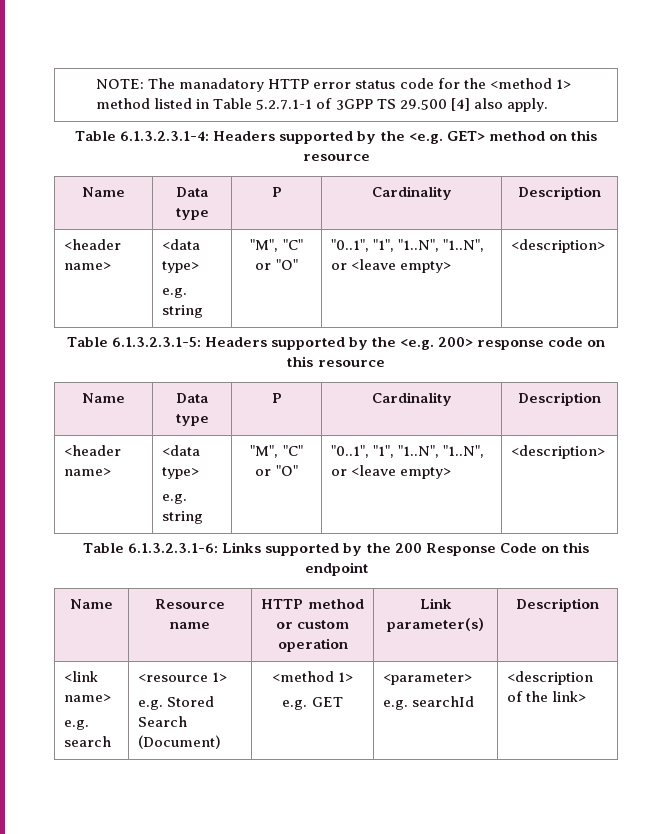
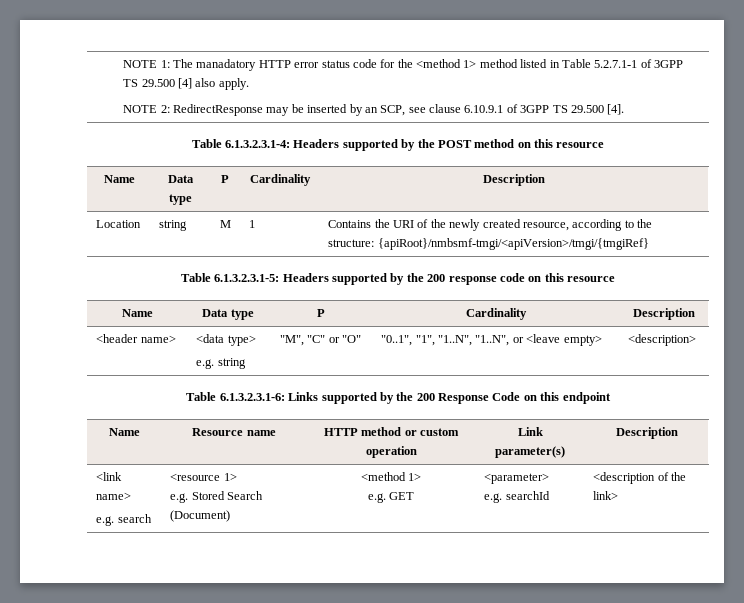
[96,79,145,89] NOTE: -> [123,60,170,68] NOTE 1:
(548, 105) none -> [123,104,625,116] // NOTE 2: RedirectResponse may be inserted by an SCP, see clause 6.10.9.1 of 3GPP TS 29.500 [4].
[408,131,485,144] <e.g. GET> -> [437,140,472,148] POST
[64,239,122,250] [64,262,112,270] [162,239,201,250] [162,261,200,273] [162,288,188,298] [162,305,204,318] [250,239,303,252] [255,259,298,270] [331,239,485,252] [331,259,452,273] [511,239,606,253] <header name> | <data type> // e.g. string | "M", "C" or "O" | "0..1", "1", "1..N", "1..N", or <leave empty> | <description> -> [96,220,142,228] [159,220,188,231] [219,220,231,228] [249,220,256,228] [328,219,652,231] [328,238,649,250] Location | string | M | 1 | Contains the URI of the newly created resource, according to the structure: {apiRoot}/nmbsmf-tmgi/<apiVersion>/tmgi/{tmgiRef}
[400,337,474,350] <e.g. 200> -> [427,274,446,282] 200

